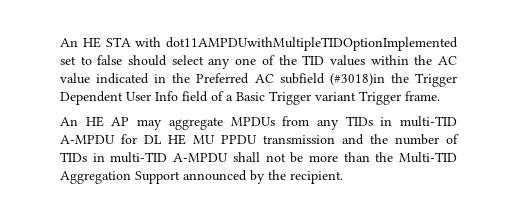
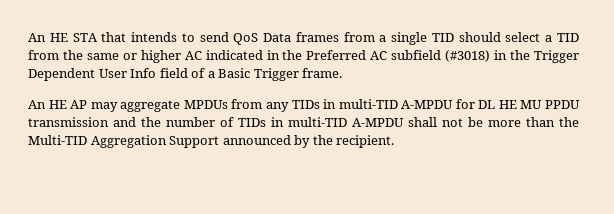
[135,37,458,51] [60,55,457,69] [60,73,90,84] with dot11AMPDUwithMultipleTIDOptionImplemented set to false should select any one of the TID values within the AC value -> [101,32,579,45] [28,50,202,63] that intends to send QoS Data frames from a single TID should select a TID from the same or higher AC
[329,73,385,86] (#3018)in -> [445,50,508,62] (#3018) in
[315,91,401,105] variant Trigger -> (299, 74) none

